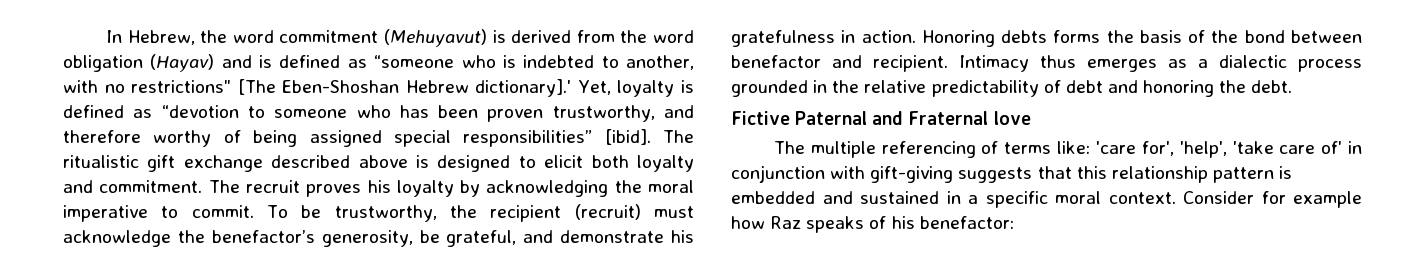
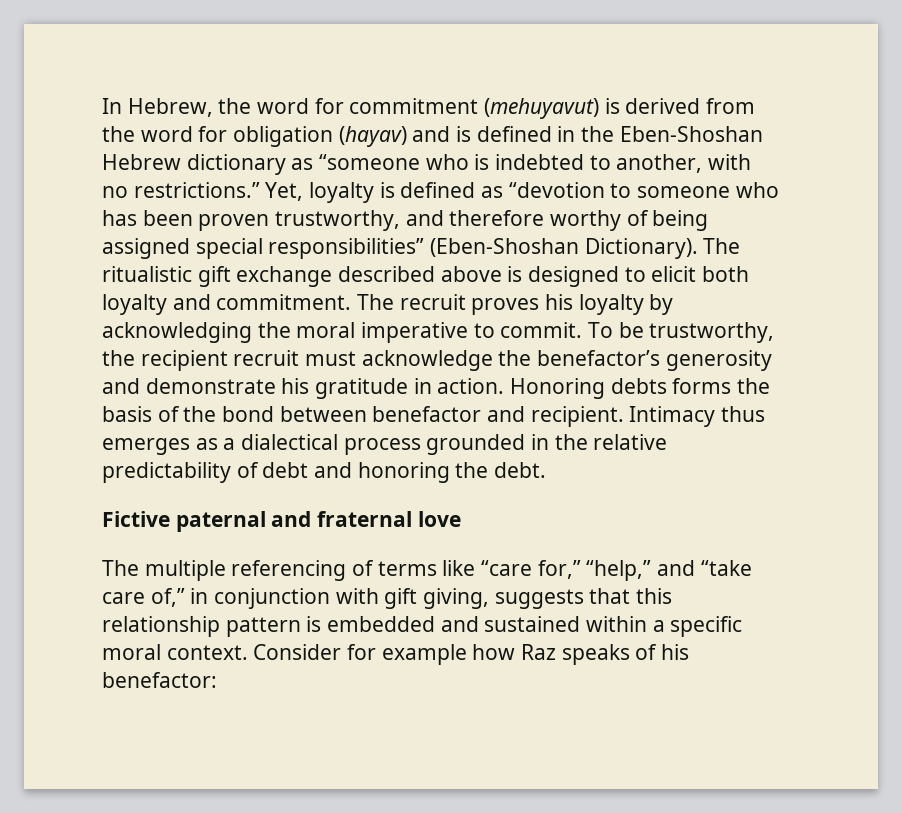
[279,29,487,47] commitment (Mehuyavut) -> [314,98,600,119] for commitment (mehuyavut)
[63,54,341,72] obligation (Hayav) and is defined -> [198,126,763,147] [102,154,286,175] for obligation (hayav) and is defined in the Eben-Shoshan Hebrew dictionary
[131,79,572,97] restrictions" [The Eben-Shoshan Hebrew dictionary].' -> [133,182,260,198] restrictions.”
[604,129,651,145] [ibid]. -> [430,238,698,259] (Eben-Shoshan Dictionary).
[574,204,641,220] (recruit) -> [233,350,300,366] recruit
[321,230,517,247] generosity, be grateful, -> [665,350,772,371] generosity
[731,30,835,47] gratefulness -> [315,378,409,399] gratitude
[1219,55,1287,68] dialectic -> [241,434,339,450] dialectical
[795,111,989,125] Paternal and Fraternal -> [175,511,413,532] paternal and fraternal
[1057,141,1343,158] like: 'care for', 'help', 'take care of' -> [442,560,752,581] [102,588,185,607] like “care for,” “help,” and “take care of,”
[870,166,954,183] gift-giving -> [384,588,490,609] gift giving,
[946,191,961,204] in -> [586,616,648,632] within

